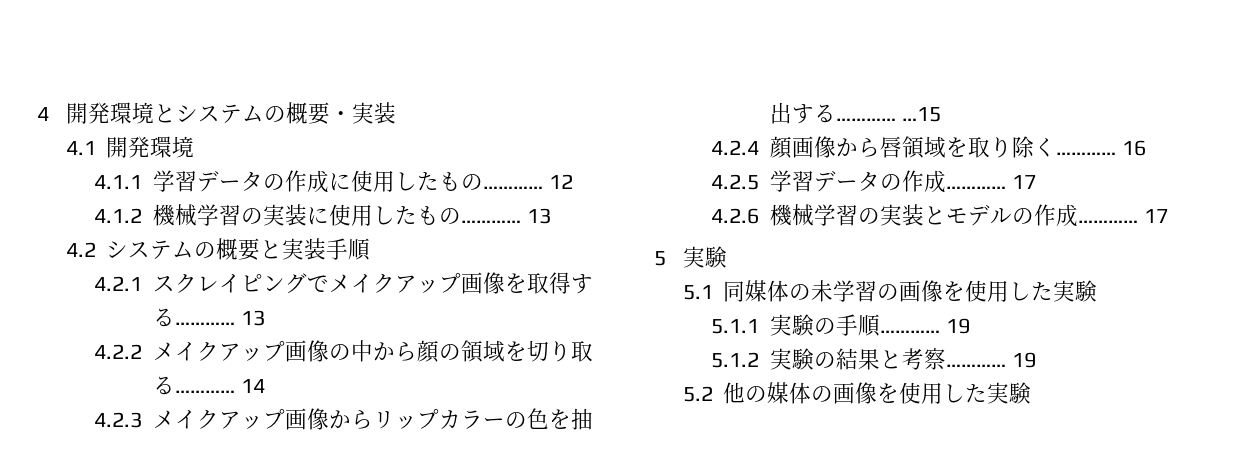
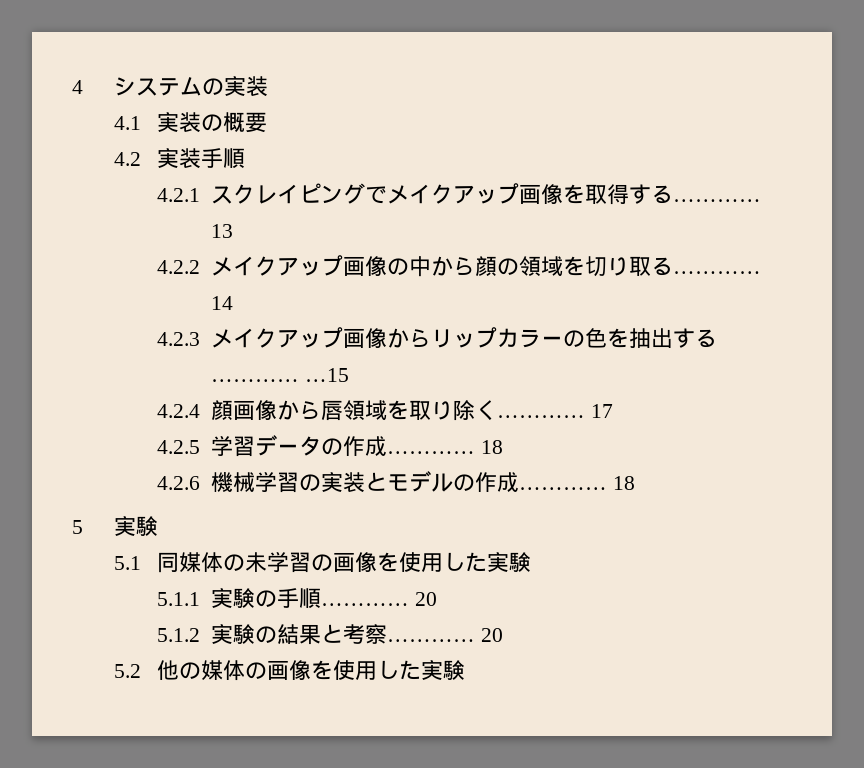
[65,102,396,125] [65,136,195,158] [94,170,573,193] [94,204,551,226] [65,238,283,261] 開発環境とシステムの概要・実装 // 4.1開発環境 // 4.1.1学習データの作成に使用したもの………… 12 // 4.1.2機械学習の実装に使用したもの………… 13 // 4.2システムの概要と -> [114,76,269,97] [114,112,267,133] [114,152,142,166] システムの実装 // 4.1実装の概要 // 4.2
[1121,140,1146,156] 16 -> [590,404,613,418] 17
[1011,175,1036,189] 17 -> [480,440,503,454] 18
[1143,209,1168,223] 17 -> [612,476,635,490] 18
[945,318,970,334] 19 -> [414,592,437,606] 20
[1011,352,1036,368] 19 -> [480,628,503,642] 20

